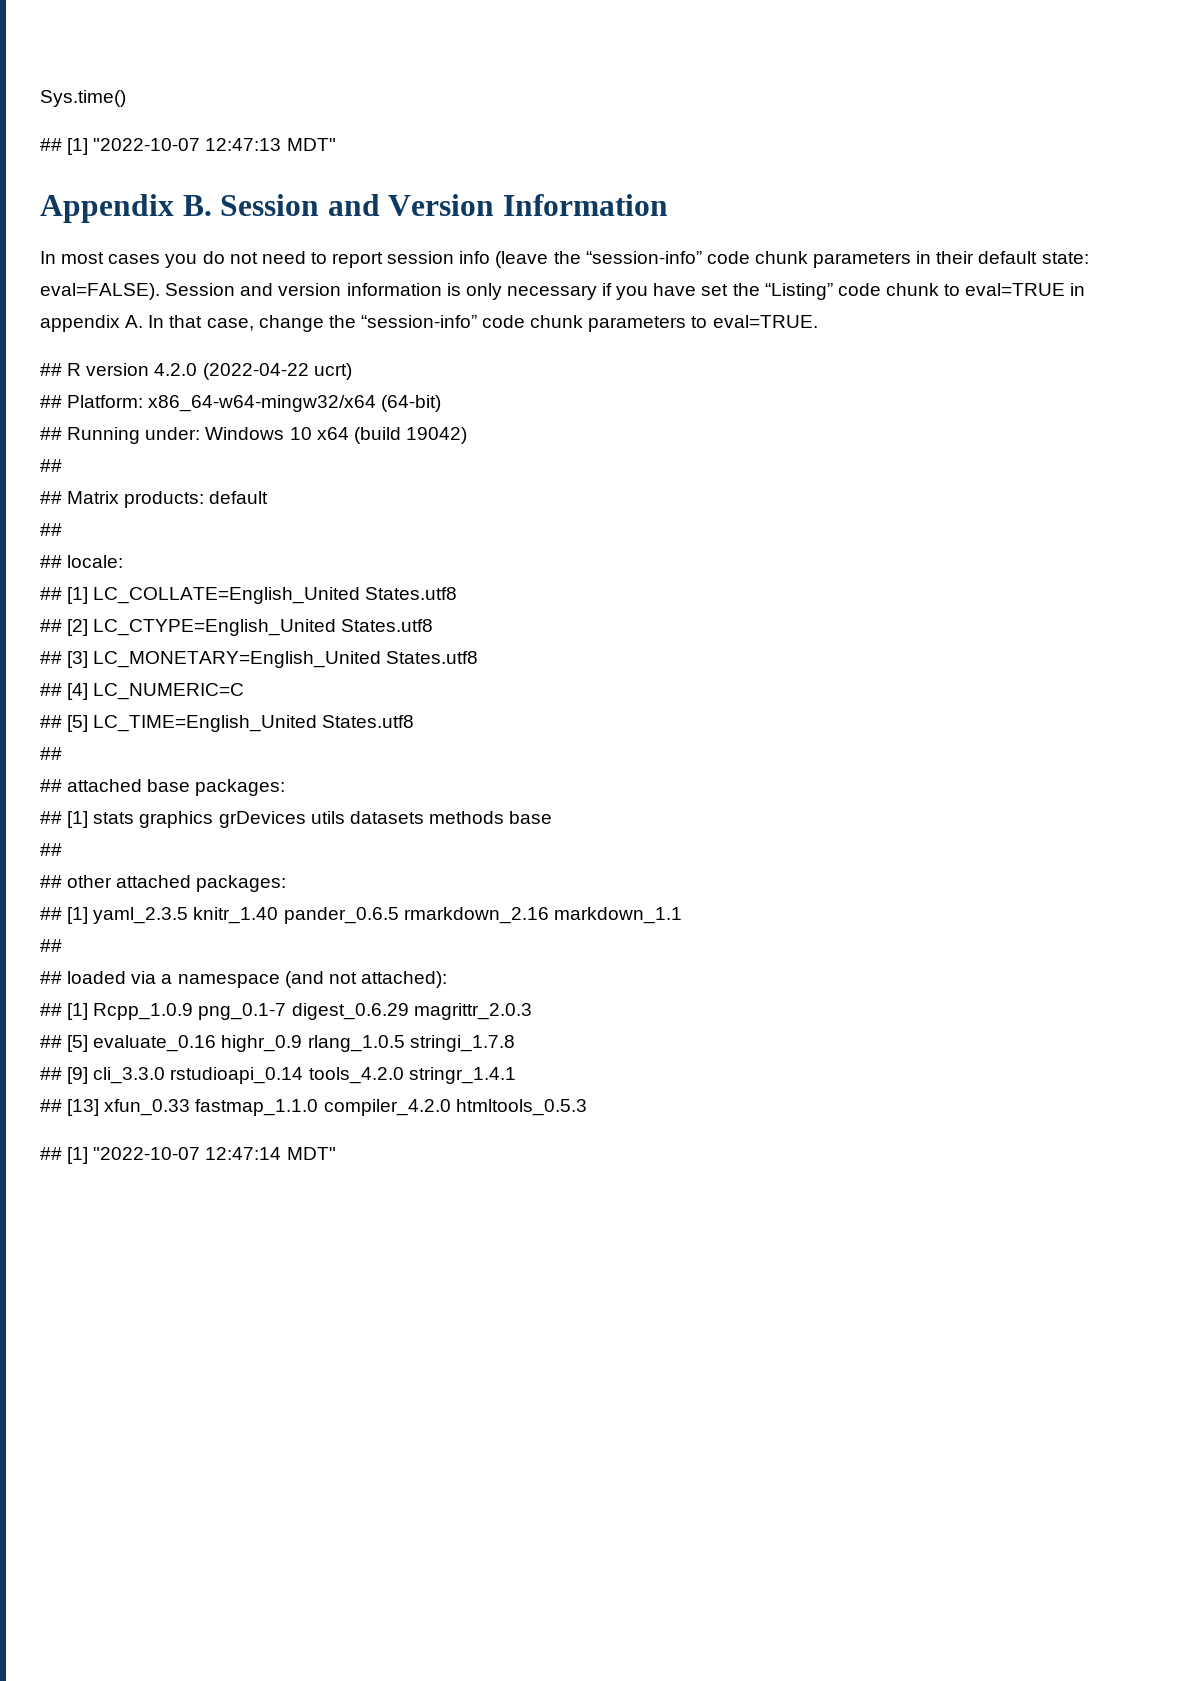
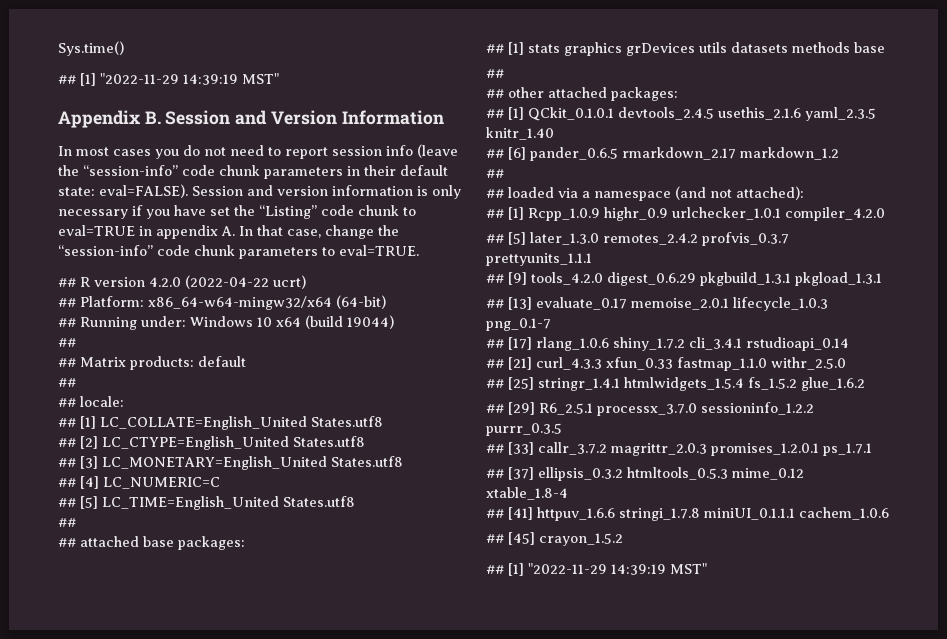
[93,138,336,151] "2022-10-07 12:47:13 MDT" -> [100,73,279,85] "2022-11-29 14:39:19 MST"
[405,427,467,444] 19042) -> [347,315,394,329] 19044)
(89, 915) none -> [528,107,801,121] QCkit_0.1.0.1 devtools_2.4.5 usethis_2.1.6
[283,907,682,924] pander_0.6.5 rmarkdown_2.16 markdown_1.1 -> [486,147,839,161] // ## [6] pander_0.6.5 rmarkdown_2.17 markdown_1.2
[198,1003,532,1020] [40,1035,515,1052] [40,1067,516,1084] [40,1099,587,1116] [40,1147,336,1164] png_0.1-7 digest_0.6.29 magrittr_2.0.3 // ## [5] evaluate_0.16 highr_0.9 rlang_1.0.5 stringi_1.7.8 // ## [9] cli_3.3.0 rstudioapi_0.14 tools_4.2.0 stringr_1.4.1 // ## [13] xfun_0.33 fastmap_1.1.0 compiler_4.2.0 htmltools_0.5.3 // ## [1] "2022-10-07 12:47:14 MDT" -> [604,207,885,221] [486,232,789,246] [486,253,592,266] [486,272,882,286] [486,297,828,311] [486,318,551,331] [486,337,849,351] [486,357,846,371] [486,377,865,391] [486,402,814,416] [486,423,562,436] [486,442,872,456] [486,467,804,481] [486,487,568,500] [486,507,889,521] [486,532,623,546] [486,563,707,576] highr_0.9 urlchecker_1.0.1 compiler_4.2.0 // ## [5] later_1.3.0 remotes_2.4.2 profvis_0.3.7 prettyunits_1.1.1 // ## [9] tools_4.2.0 digest_0.6.29 pkgbuild_1.3.1 pkgload_1.3.1 // ## [13] evaluate_0.17 memoise_2.0.1 lifecycle_1.0.3 png_0.1-7 // ## [17] rlang_1.0.6 shiny_1.7.2 cli_3.4.1 rstudioapi_0.14 // ## [21] curl_4.3.3 xfun_0.33 fastmap_1.1.0 withr_2.5.0 // ## [25] stringr_1.4.1 htmlwidgets_1.5.4 fs_1.5.2 glue_1.6.2 // ## [29] R6_2.5.1 processx_3.7.0 sessioninfo_1.2.2 purrr_0.3.5 // ## [33] callr_3.7.2 magrittr_2.0.3 promises_1.2.0.1 ps_1.7.1 // ## [37] ellipsis_0.3.2 htmltools_0.5.3 mime_0.12 xtable_1.8-4 // ## [41] httpuv_1.6.6 stringi_1.7.8 miniUI_0.1.1.1 cachem_1.0.6 // ## [45] crayon_1.5.2 // ## [1] "2022-11-29 14:39:19 MST"

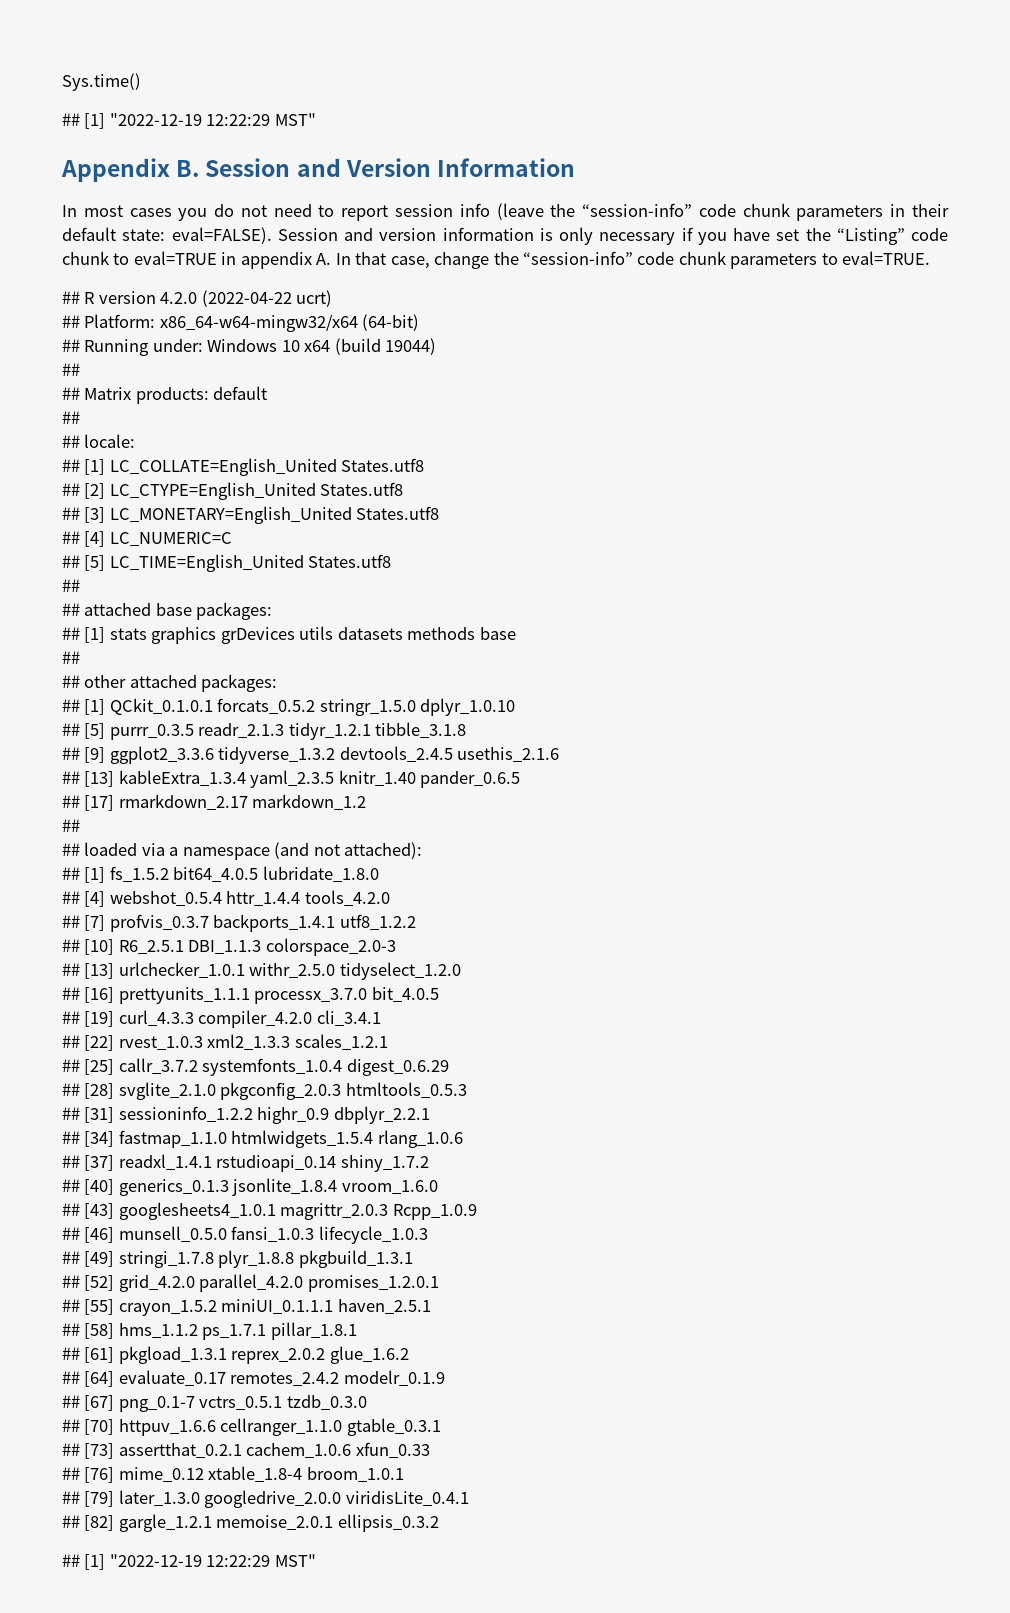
[100,73,238,85] "2022-11-29 14:39:19 -> [109,113,271,126] "2022-12-19 12:22:29
(614, 114) none -> [217,698,516,716] [62,722,467,740] [62,746,336,764] forcats_0.5.2 stringr_1.5.0 dplyr_1.0.10 // ## [5] purrr_0.3.5 readr_2.1.3 tidyr_1.2.1 tibble_3.1.8 // ## [9] ggplot2_3.3.6 tidyverse_1.3.2
(801, 113) none -> [62,770,246,787] // ## [13] kableExtra_1.3.4
[486,147,618,161] // ## [6] pander_0.6.5 -> [420,771,521,788] [62,795,115,811] pander_0.6.5 // ## [17]
[528,207,885,221] [486,232,789,246] [486,253,592,266] [486,272,882,286] [486,297,828,311] [486,318,551,331] [486,337,849,351] [486,357,846,371] [486,377,865,391] [486,402,814,416] [486,423,562,436] [486,442,872,456] [486,467,728,481] Rcpp_1.0.9 highr_0.9 urlchecker_1.0.1 compiler_4.2.0 // ## [5] later_1.3.0 remotes_2.4.2 profvis_0.3.7 prettyunits_1.1.1 // ## [9] tools_4.2.0 digest_0.6.29 pkgbuild_1.3.1 pkgload_1.3.1 // ## [13] evaluate_0.17 memoise_2.0.1 lifecycle_1.0.3 png_0.1-7 // ## [17] rlang_1.0.6 shiny_1.7.2 cli_3.4.1 rstudioapi_0.14 // ## [21] curl_4.3.3 xfun_0.33 fastmap_1.1.0 withr_2.5.0 // ## [25] stringr_1.4.1 htmlwidgets_1.5.4 fs_1.5.2 glue_1.6.2 // ## [29] R6_2.5.1 processx_3.7.0 sessioninfo_1.2.2 purrr_0.3.5 // ## [33] callr_3.7.2 magrittr_2.0.3 promises_1.2.0.1 ps_1.7.1 // ## [37] ellipsis_0.3.2 htmltools_0.5.3 -> [109,866,379,882] [62,890,390,907] [62,914,416,932] [62,938,396,956] [62,962,461,980] [62,987,439,1004] [62,1010,381,1028] [62,1034,388,1051] [62,1058,449,1076] [62,1082,467,1100] [62,1106,430,1124] [62,1130,463,1148] [62,1154,429,1172] [62,1178,438,1196] [62,1202,477,1220] [62,1226,428,1244] [62,1250,413,1268] [62,1274,439,1292] [62,1299,431,1316] [62,1322,357,1340] [62,1346,409,1364] [62,1370,445,1387] [62,1395,367,1412] [62,1418,441,1436] [62,1442,430,1459] [62,1467,115,1483] fs_1.5.2 bit64_4.0.5 lubridate_1.8.0 // ## [4] webshot_0.5.4 httr_1.4.4 tools_4.2.0 // ## [7] profvis_0.3.7 backports_1.4.1 utf8_1.2.2 // ## [10] R6_2.5.1 DBI_1.1.3 colorspace_2.0-3 // ## [13] urlchecker_1.0.1 withr_2.5.0 tidyselect_1.2.0 // ## [16] prettyunits_1.1.1 processx_3.7.0 bit_4.0.5 // ## [19] curl_4.3.3 compiler_4.2.0 cli_3.4.1 // ## [22] rvest_1.0.3 xml2_1.3.3 scales_1.2.1 // ## [25] callr_3.7.2 systemfonts_1.0.4 digest_0.6.29 // ## [28] svglite_2.1.0 pkgconfig_2.0.3 htmltools_0.5.3 // ## [31] sessioninfo_1.2.2 highr_0.9 dbplyr_2.2.1 // ## [34] fastmap_1.1.0 htmlwidgets_1.5.4 rlang_1.0.6 // ## [37] readxl_1.4.1 rstudioapi_0.14 shiny_1.7.2 // ## [40] generics_0.1.3 jsonlite_1.8.4 vroom_1.6.0 // ## [43] googlesheets4_1.0.1 magrittr_2.0.3 Rcpp_1.0.9 // ## [46] munsell_0.5.0 fansi_1.0.3 lifecycle_1.0.3 // ## [49] stringi_1.7.8 plyr_1.8.8 pkgbuild_1.3.1 // ## [52] grid_4.2.0 parallel_4.2.0 promises_1.2.0.1 // ## [55] crayon_1.5.2 miniUI_0.1.1.1 haven_2.5.1 // ## [58] hms_1.1.2 ps_1.7.1 pillar_1.8.1 // ## [61] pkgload_1.3.1 reprex_2.0.2 glue_1.6.2 // ## [64] evaluate_0.17 remotes_2.4.2 modelr_0.1.9 // ## [67] png_0.1-7 vctrs_0.5.1 tzdb_0.3.0 // ## [70] httpuv_1.6.6 cellranger_1.1.0 gtable_0.3.1 // ## [73] assertthat_0.2.1 cachem_1.0.6 xfun_0.33 // ## [76]
[486,507,889,521] [486,532,623,546] [486,563,666,576] // ## [41] httpuv_1.6.6 stringi_1.7.8 miniUI_0.1.1.1 cachem_1.0.6 // ## [45] crayon_1.5.2 // ## [1] "2022-11-29 14:39:19 -> [306,1467,404,1482] [62,1490,469,1508] [62,1514,439,1532] [62,1554,271,1570] broom_1.0.1 // ## [79] later_1.3.0 googledrive_2.0.0 viridisLite_0.4.1 // ## [82] gargle_1.2.1 memoise_2.0.1 ellipsis_0.3.2 // ## [1] "2022-12-19 12:22:29

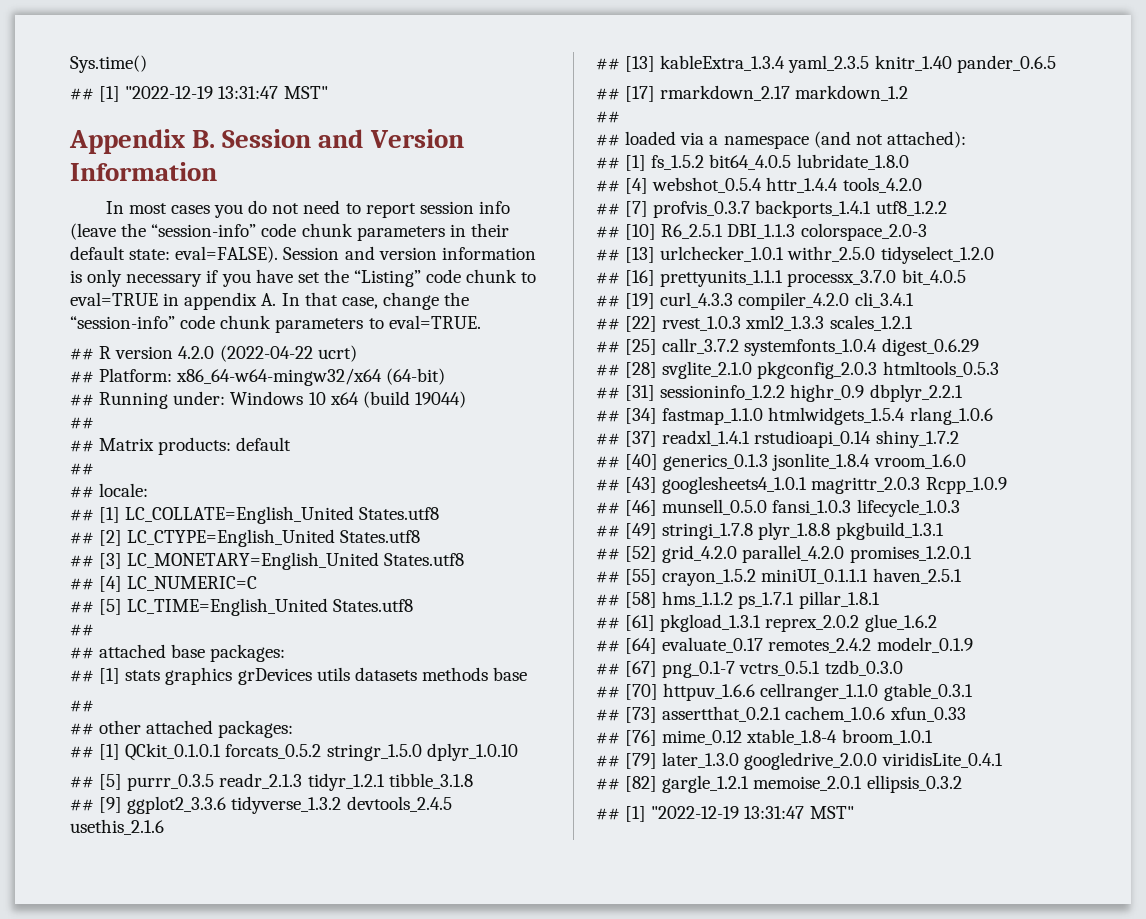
[206,114,271,126] 12:22:29 -> [218,86,279,99] 13:31:47
[206,1555,271,1567] 12:22:29 -> [744,806,805,819] 13:31:47

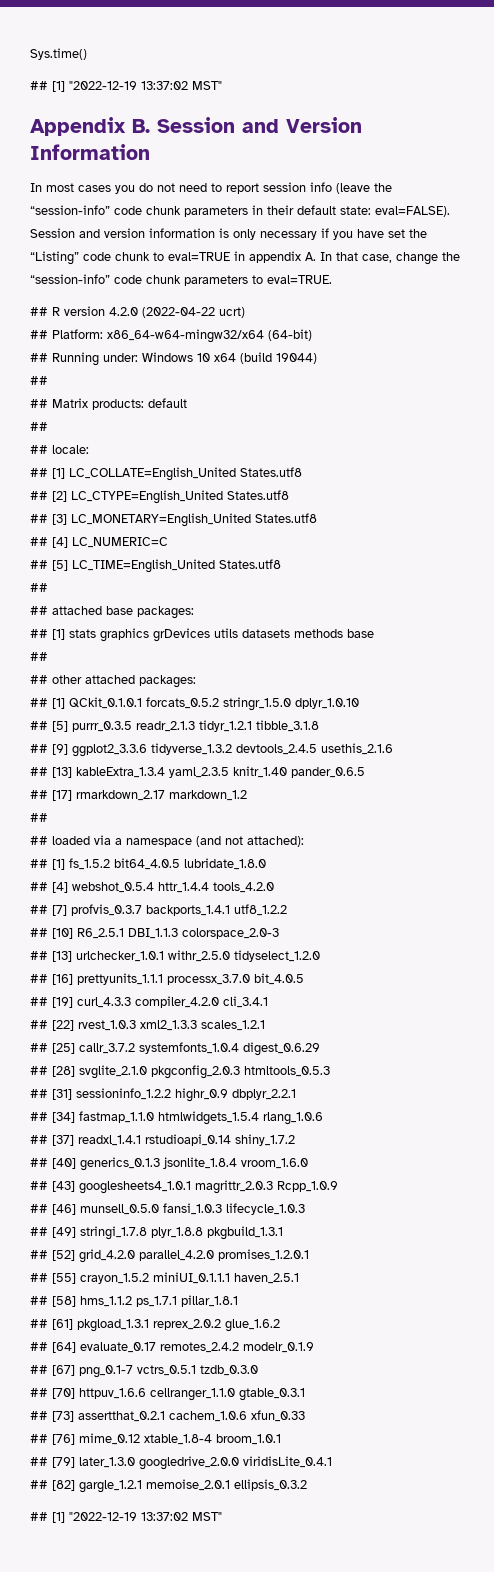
[218,86,279,99] 13:31:47 -> [141,81,188,90] 13:37:02
[744,806,805,819] 13:31:47 -> [141,1512,188,1521] 13:37:02

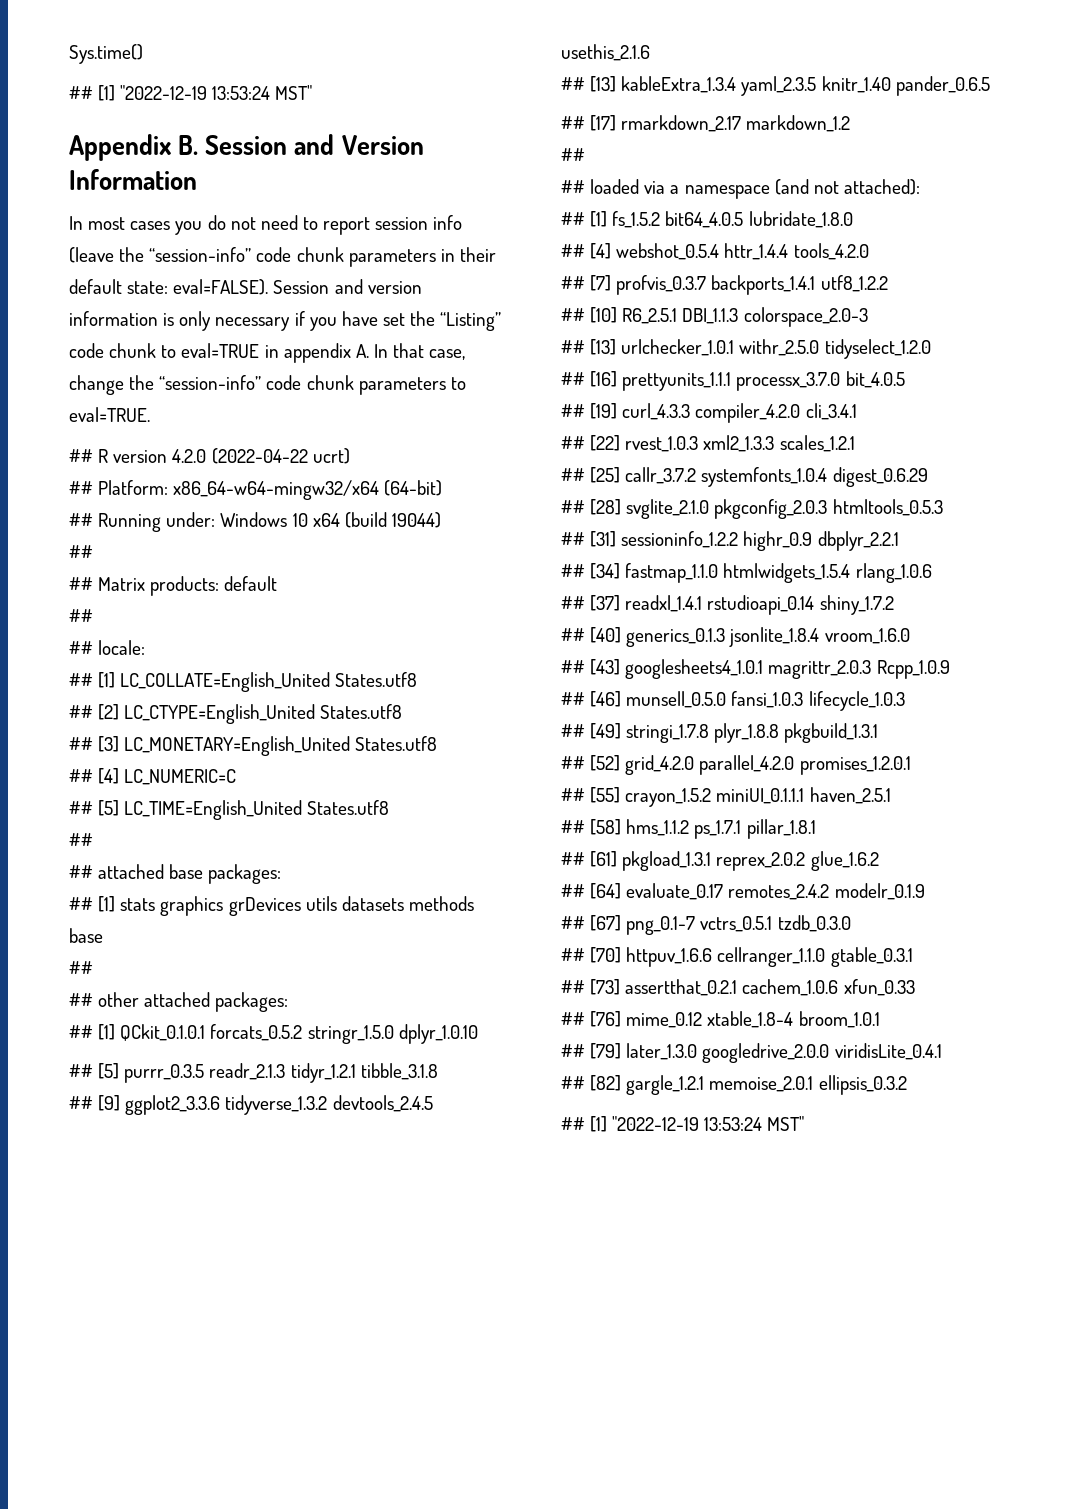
[141,81,188,90] 13:37:02 -> [212,86,271,100] 13:53:24
[141,1512,188,1521] 13:37:02 -> [704,1117,763,1131] 13:53:24

